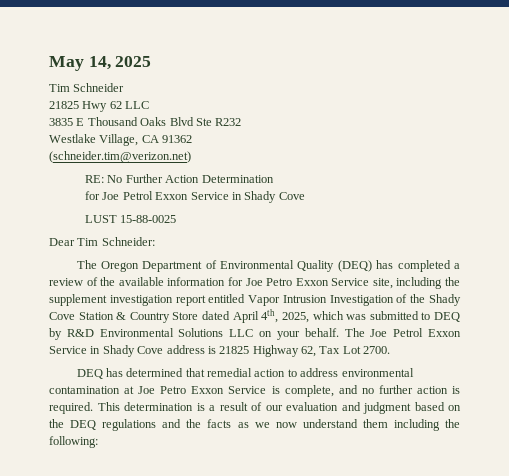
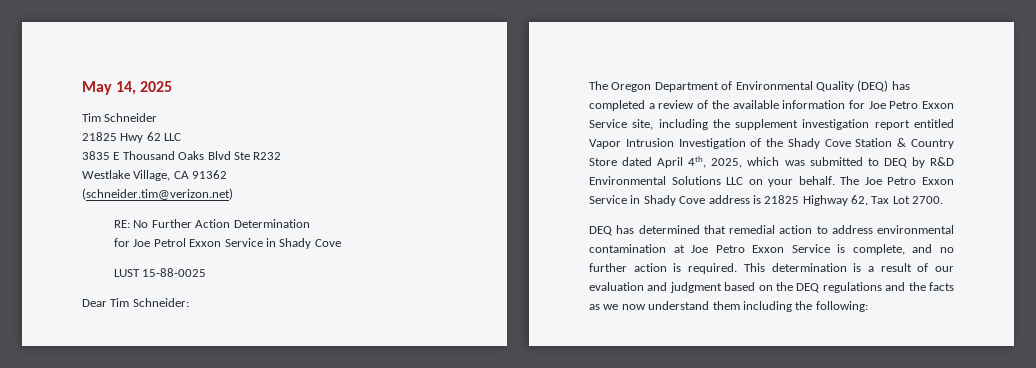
[393,328,424,337] Petrol -> [887,177,917,185] Petro

